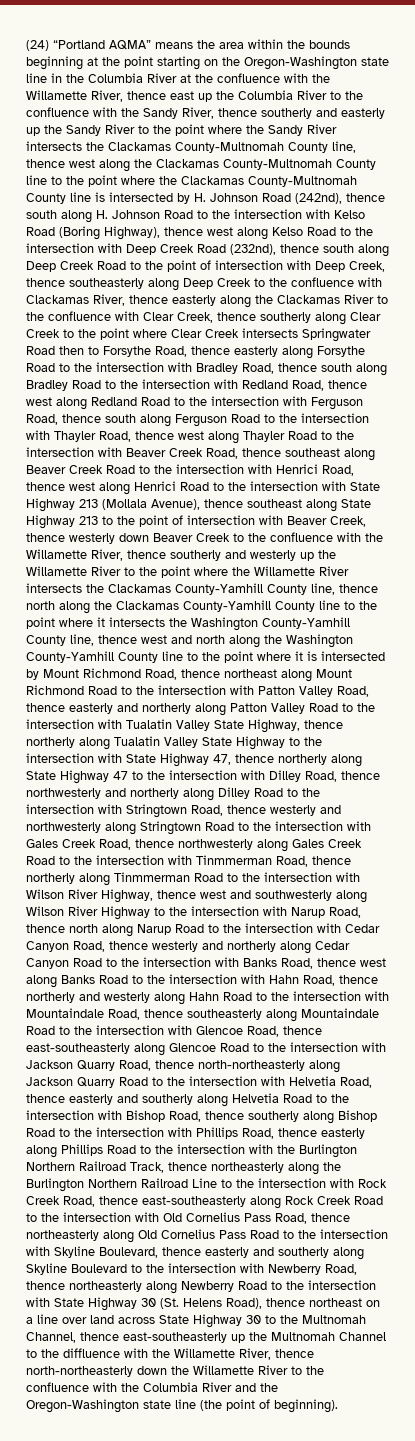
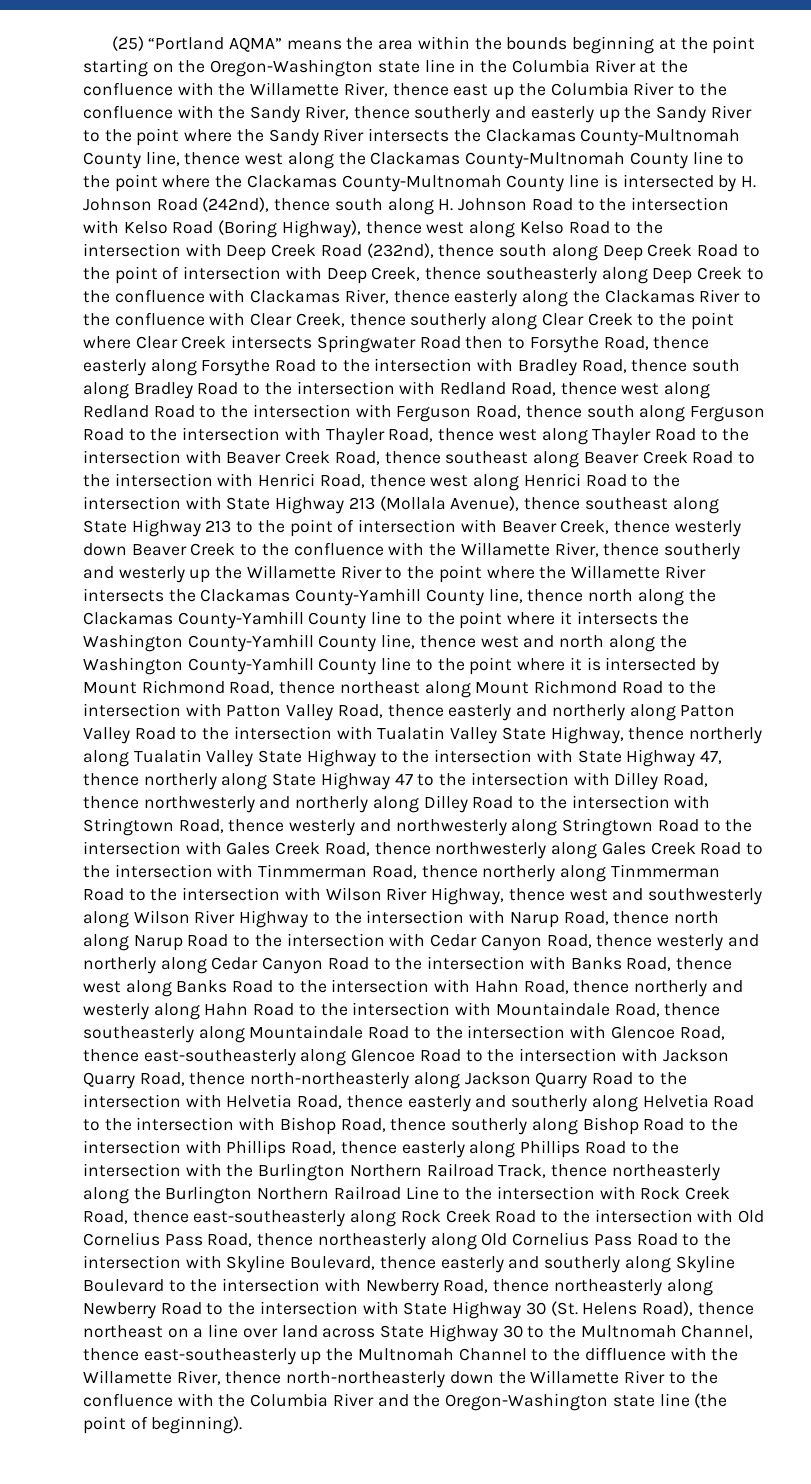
[26,40,49,51] (24) -> [111,36,144,51] (25)

